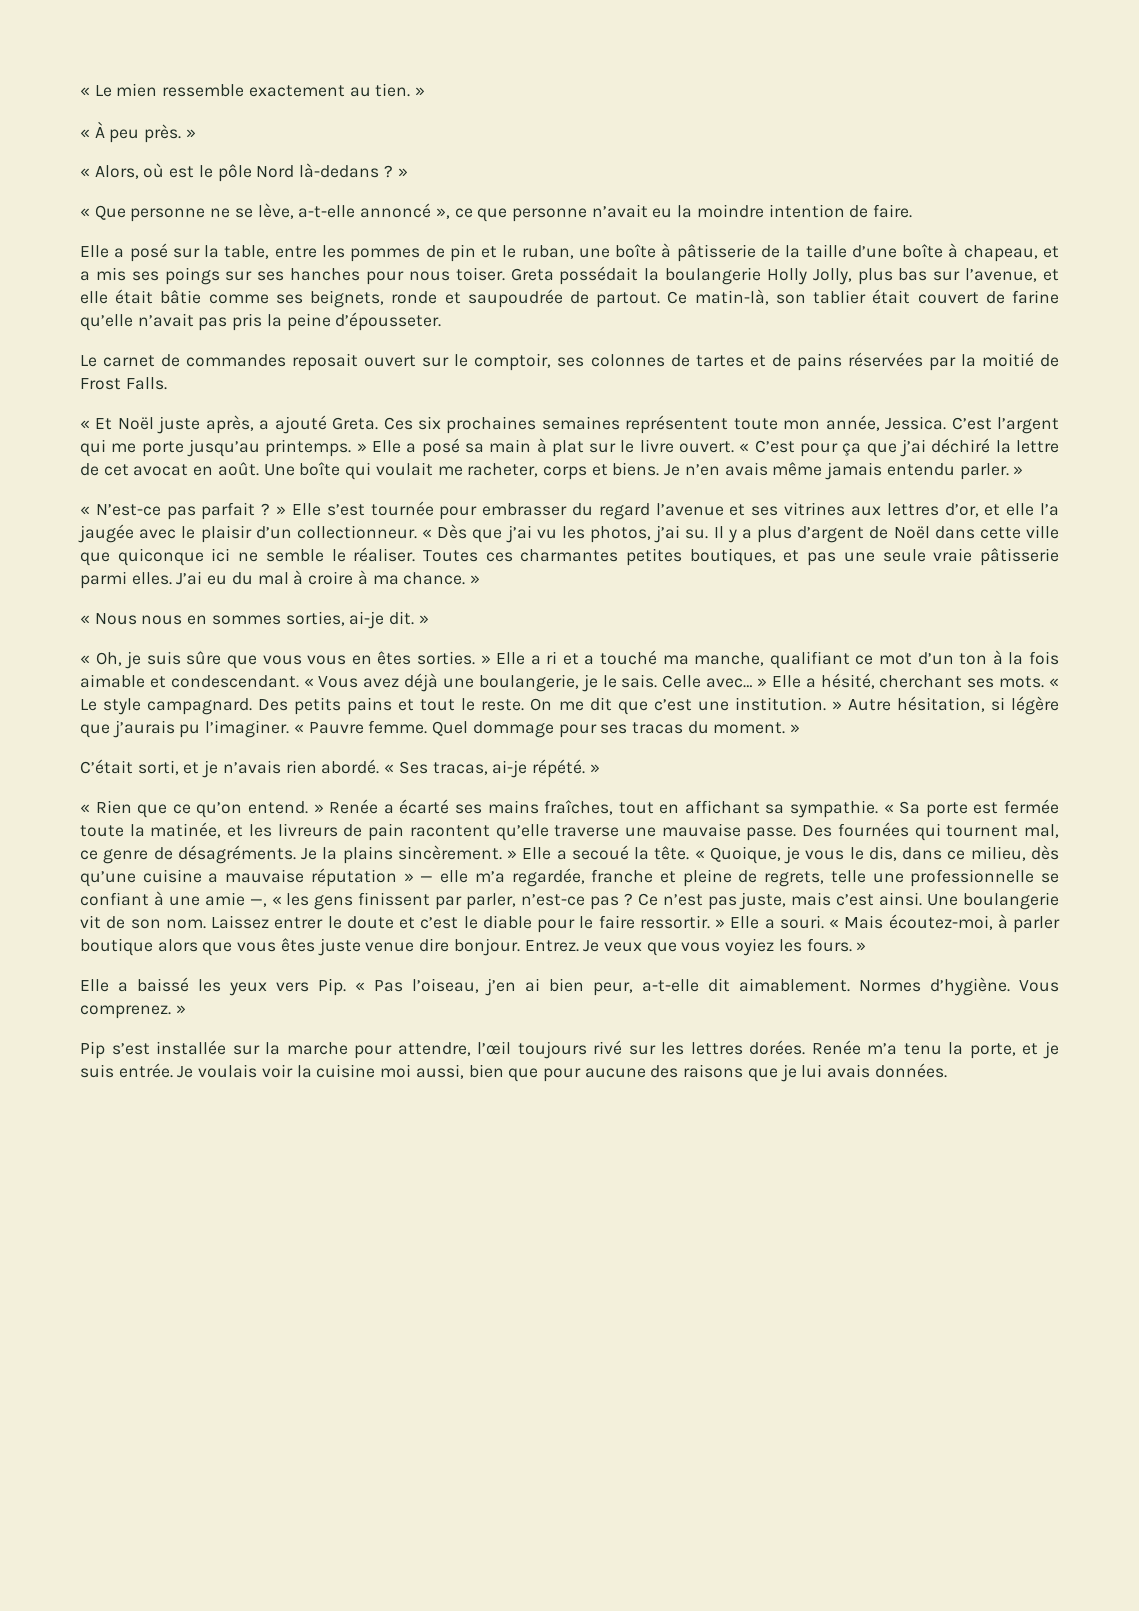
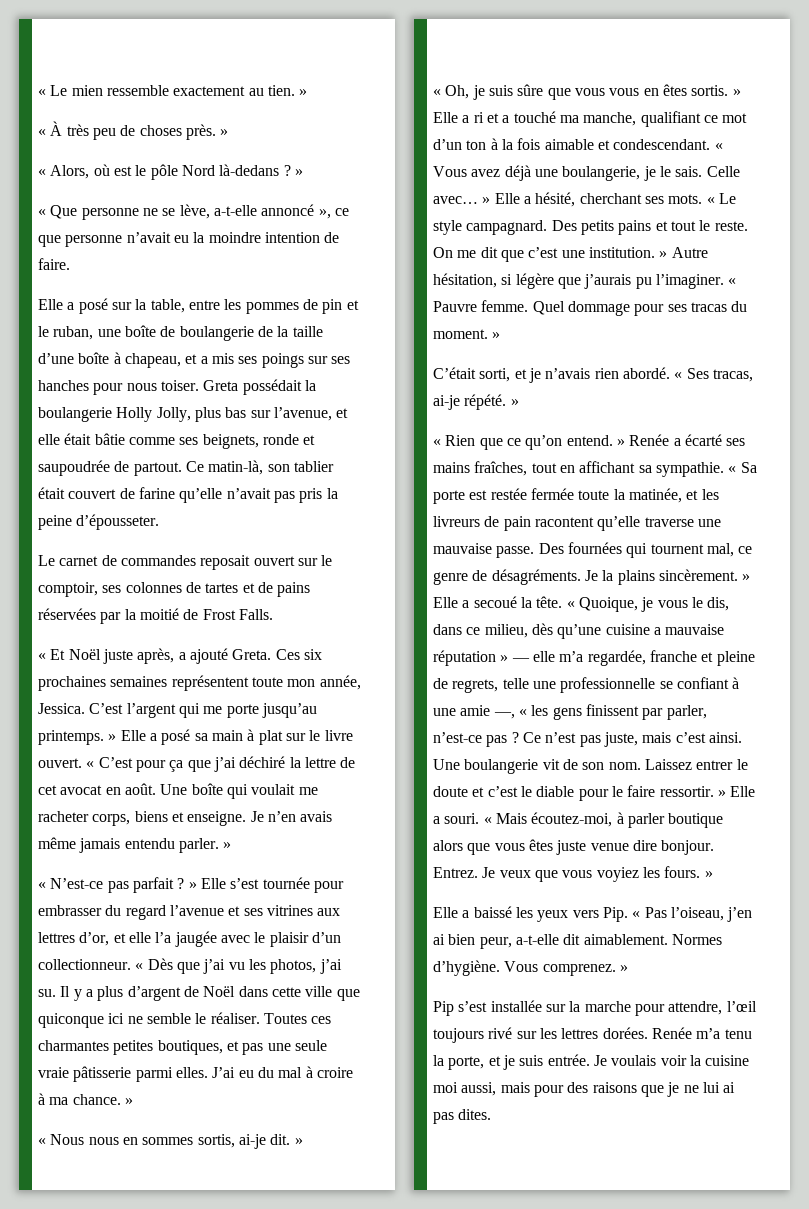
[109,129,140,143] peu -> [66,124,182,140] très peu de choses
[661,243,756,262] à pâtisserie -> [160,326,254,341] de boulangerie
[467,462,660,480] racheter, corps et biens. -> [38,811,247,826] racheter corps, biens et enseigne.
[285,611,345,626] sorties, -> [197,1134,235,1148] sortis,
[416,651,475,665] sorties. -> [691,85,729,96] sortis.
(999, 808) none -> [490,488,527,500] restée
[468,1063,947,1082] bien que pour aucune des raisons que je lui avais données. -> [500,1082,736,1097] [433,1109,492,1124] mais pour des raisons que je ne lui ai pas dites.

